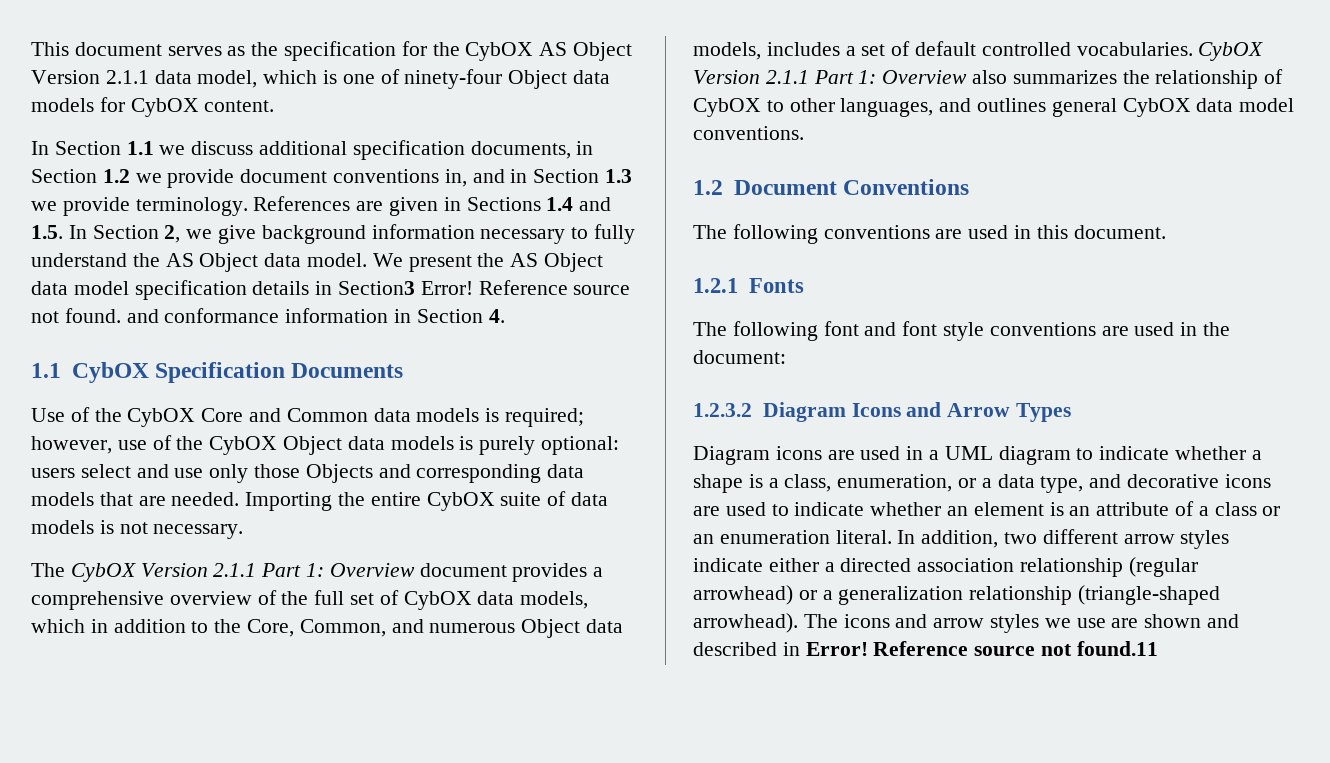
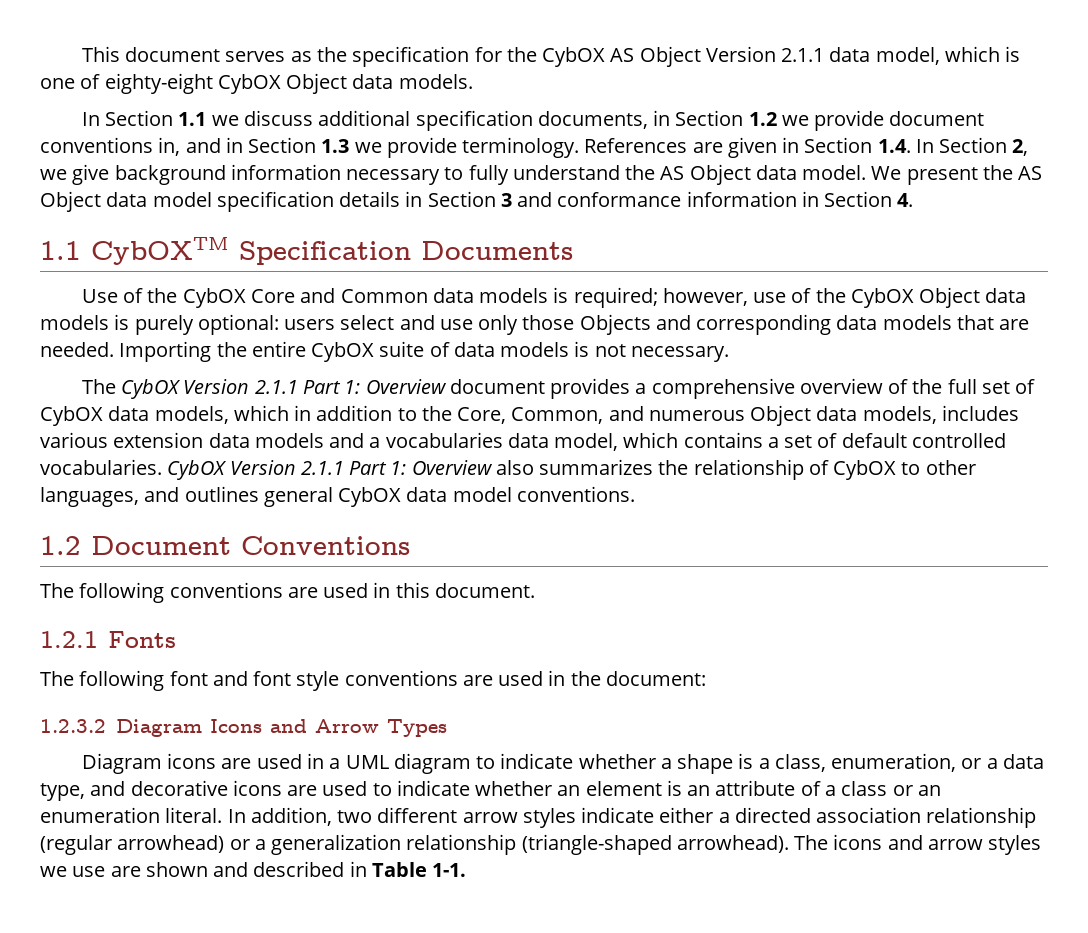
[404,69,611,89] [31,97,275,117] ninety-four Object data models for CybOX content. -> [104,73,473,94] eighty-eight CybOX Object data models.
[466,197,612,211] [31,225,63,239] Sections 1.4 and 1.5. -> [804,137,911,153] Section 1.4.
[338,280,631,295] [31,308,121,323] Section3 Error! Reference source not found. -> [427,191,512,207] Section 3
[71,362,149,383] CybOX -> [90,237,229,265] CybOXTM
(840, 49) none -> [40,432,763,451] various extension data models and a vocabularies data model, which contains
[805,641,1158,656] Error! Reference source not found.11 -> [371,862,467,877] Table 1-1.

